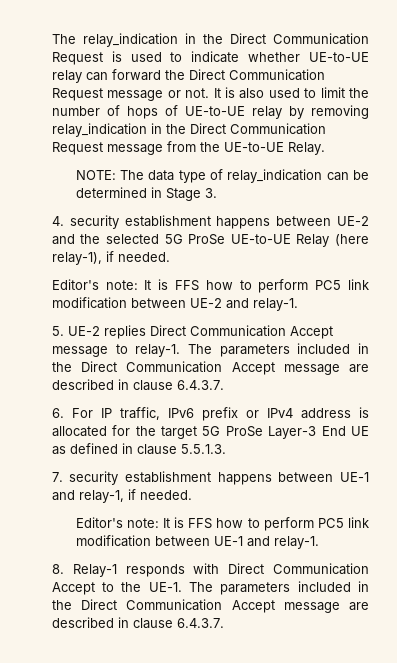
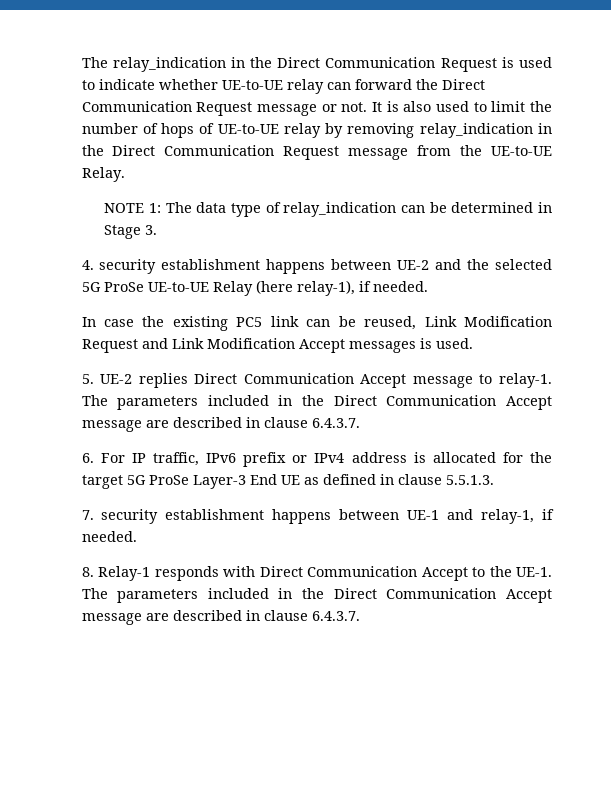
[75,170,116,180] NOTE: -> [104,203,161,213] NOTE 1:
[51,279,369,293] [51,297,298,311] Editor's note: It is FFS how to perform PC5 link modification between UE-2 and relay-1. -> [81,316,552,331] [81,338,473,353] In case the existing PC5 link can be reused, Link Modification Request and Link Modification Accept messages is used.
[75,517,369,531] [75,535,319,549] // Editor's note: It is FFS how to perform PC5 link modification between UE-1 and relay-1. -> (137, 536) none

